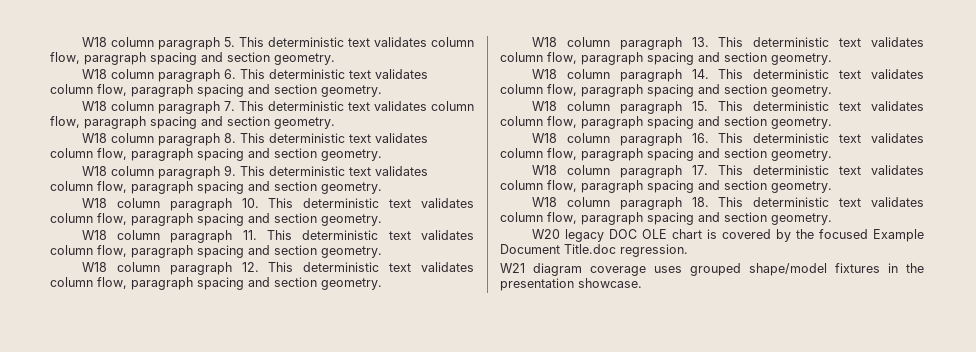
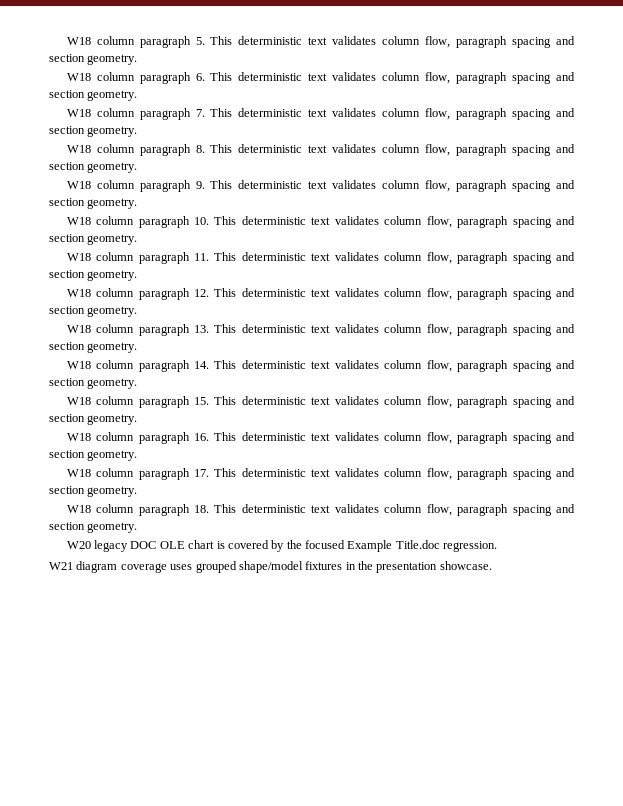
[500,244,560,254] Document -> (393, 546) none

